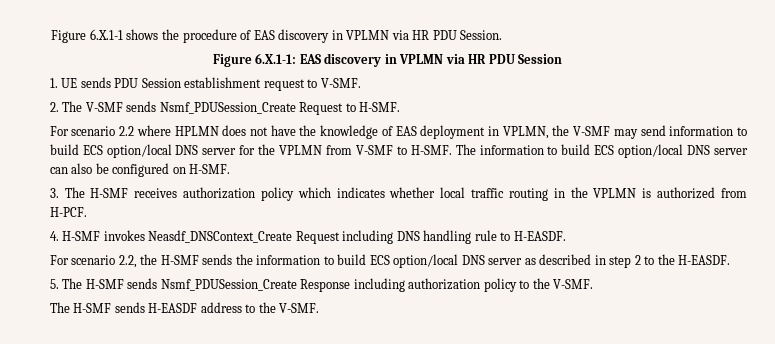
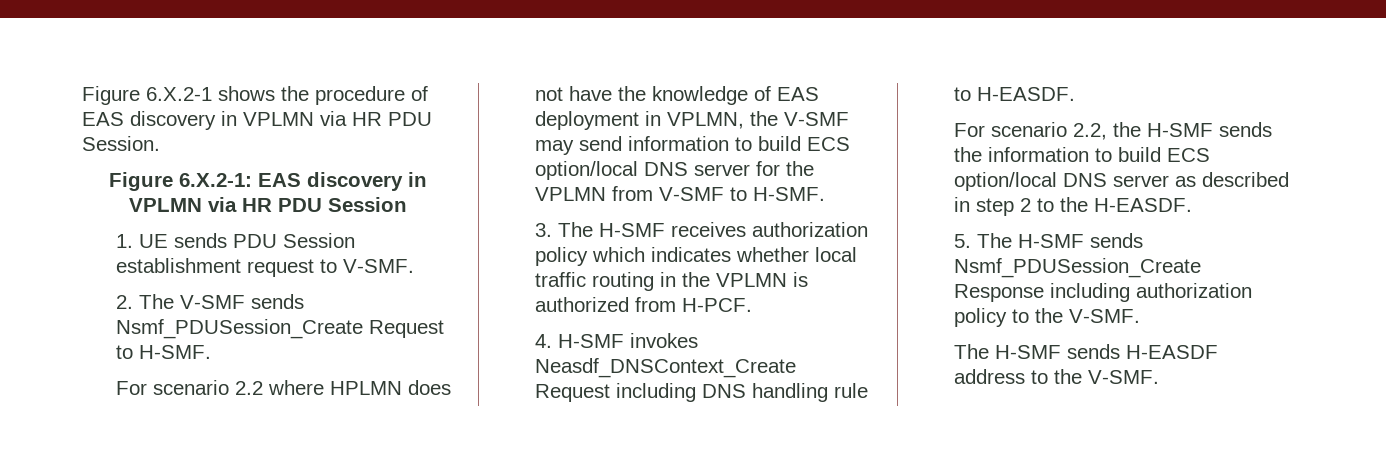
[51,29,123,43] Figure 6.X.1-1 -> [82,86,212,105] Figure 6.X.2-1
[255,53,297,64] 6.X.1-1: -> [179,173,252,187] 6.X.2-1:
[455,144,748,158] [49,163,231,177] The information to build ECS option/local DNS server can also be configured on H-SMF. -> (825, 194) none

